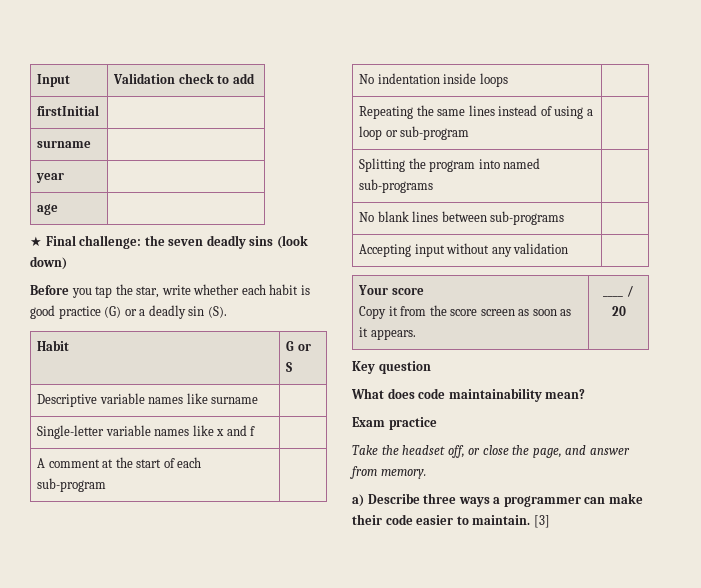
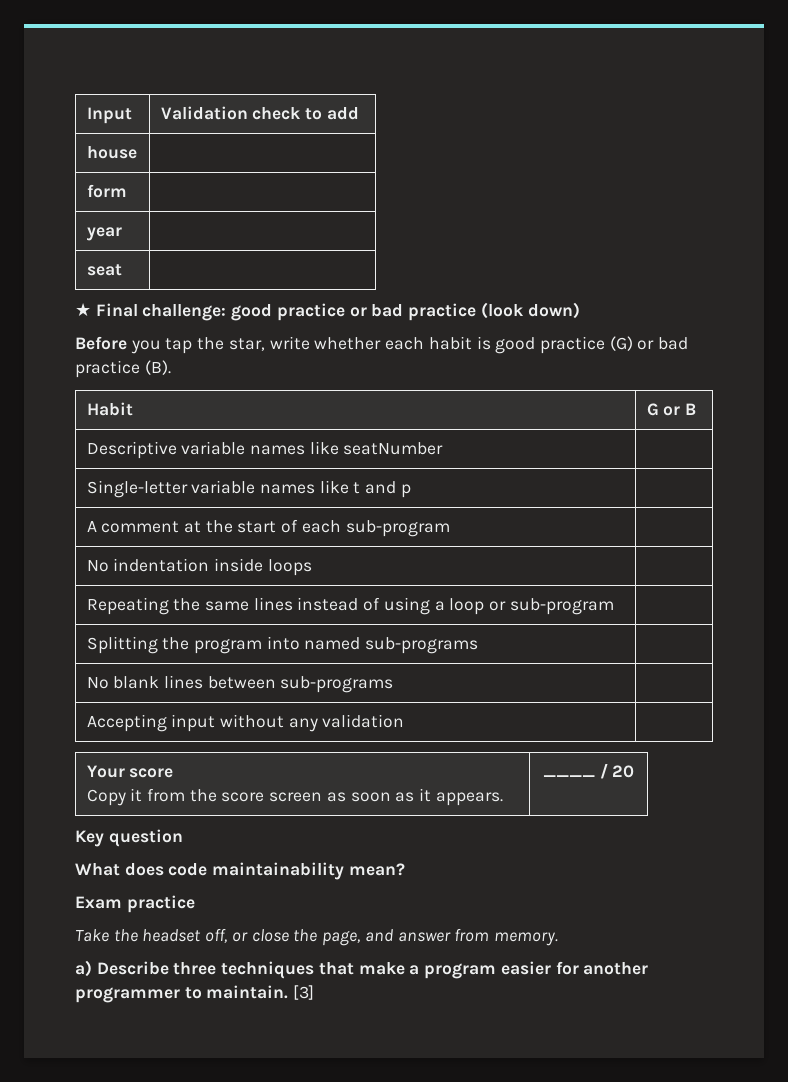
[37,105,100,116] [37,140,92,148] firstInitial | // surname -> [86,146,137,159] [86,184,127,198] house | // form
[37,204,59,215] age -> [86,264,122,276] seat
[144,235,274,249] the seven deadly sins -> [231,303,477,321] good practice or bad practice
[139,305,227,319] a deadly sin (S). -> [658,337,689,350] [75,360,171,378] bad practice (B).
[286,362,293,372] S -> [684,403,696,415] B
[211,397,259,404] surname -> [343,442,444,455] seatNumber
[216,425,256,436] x and f -> [353,481,411,498] t and p
[458,493,643,507] [352,514,454,525] ways a programmer can make their code easier -> [221,961,649,979] [75,987,180,1003] techniques that make a program easier for another programmer

